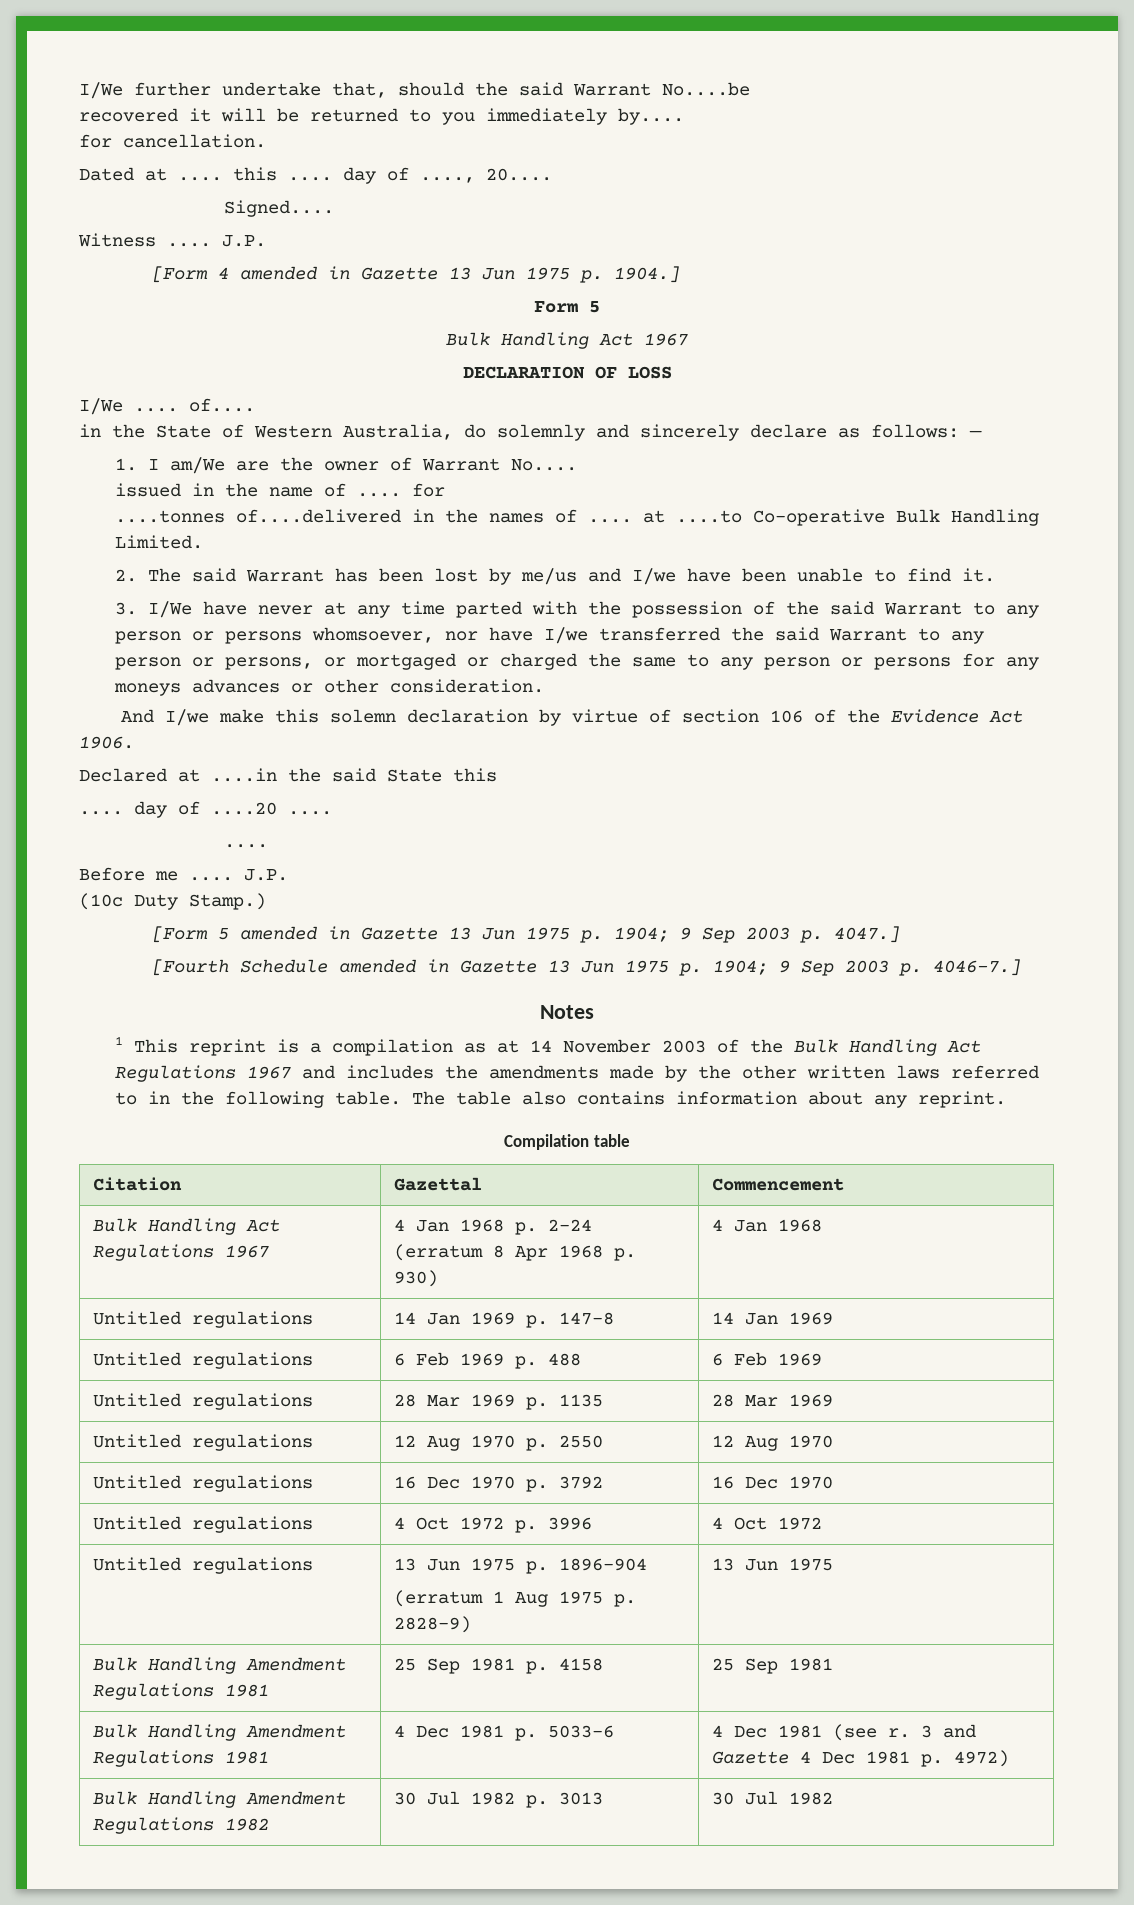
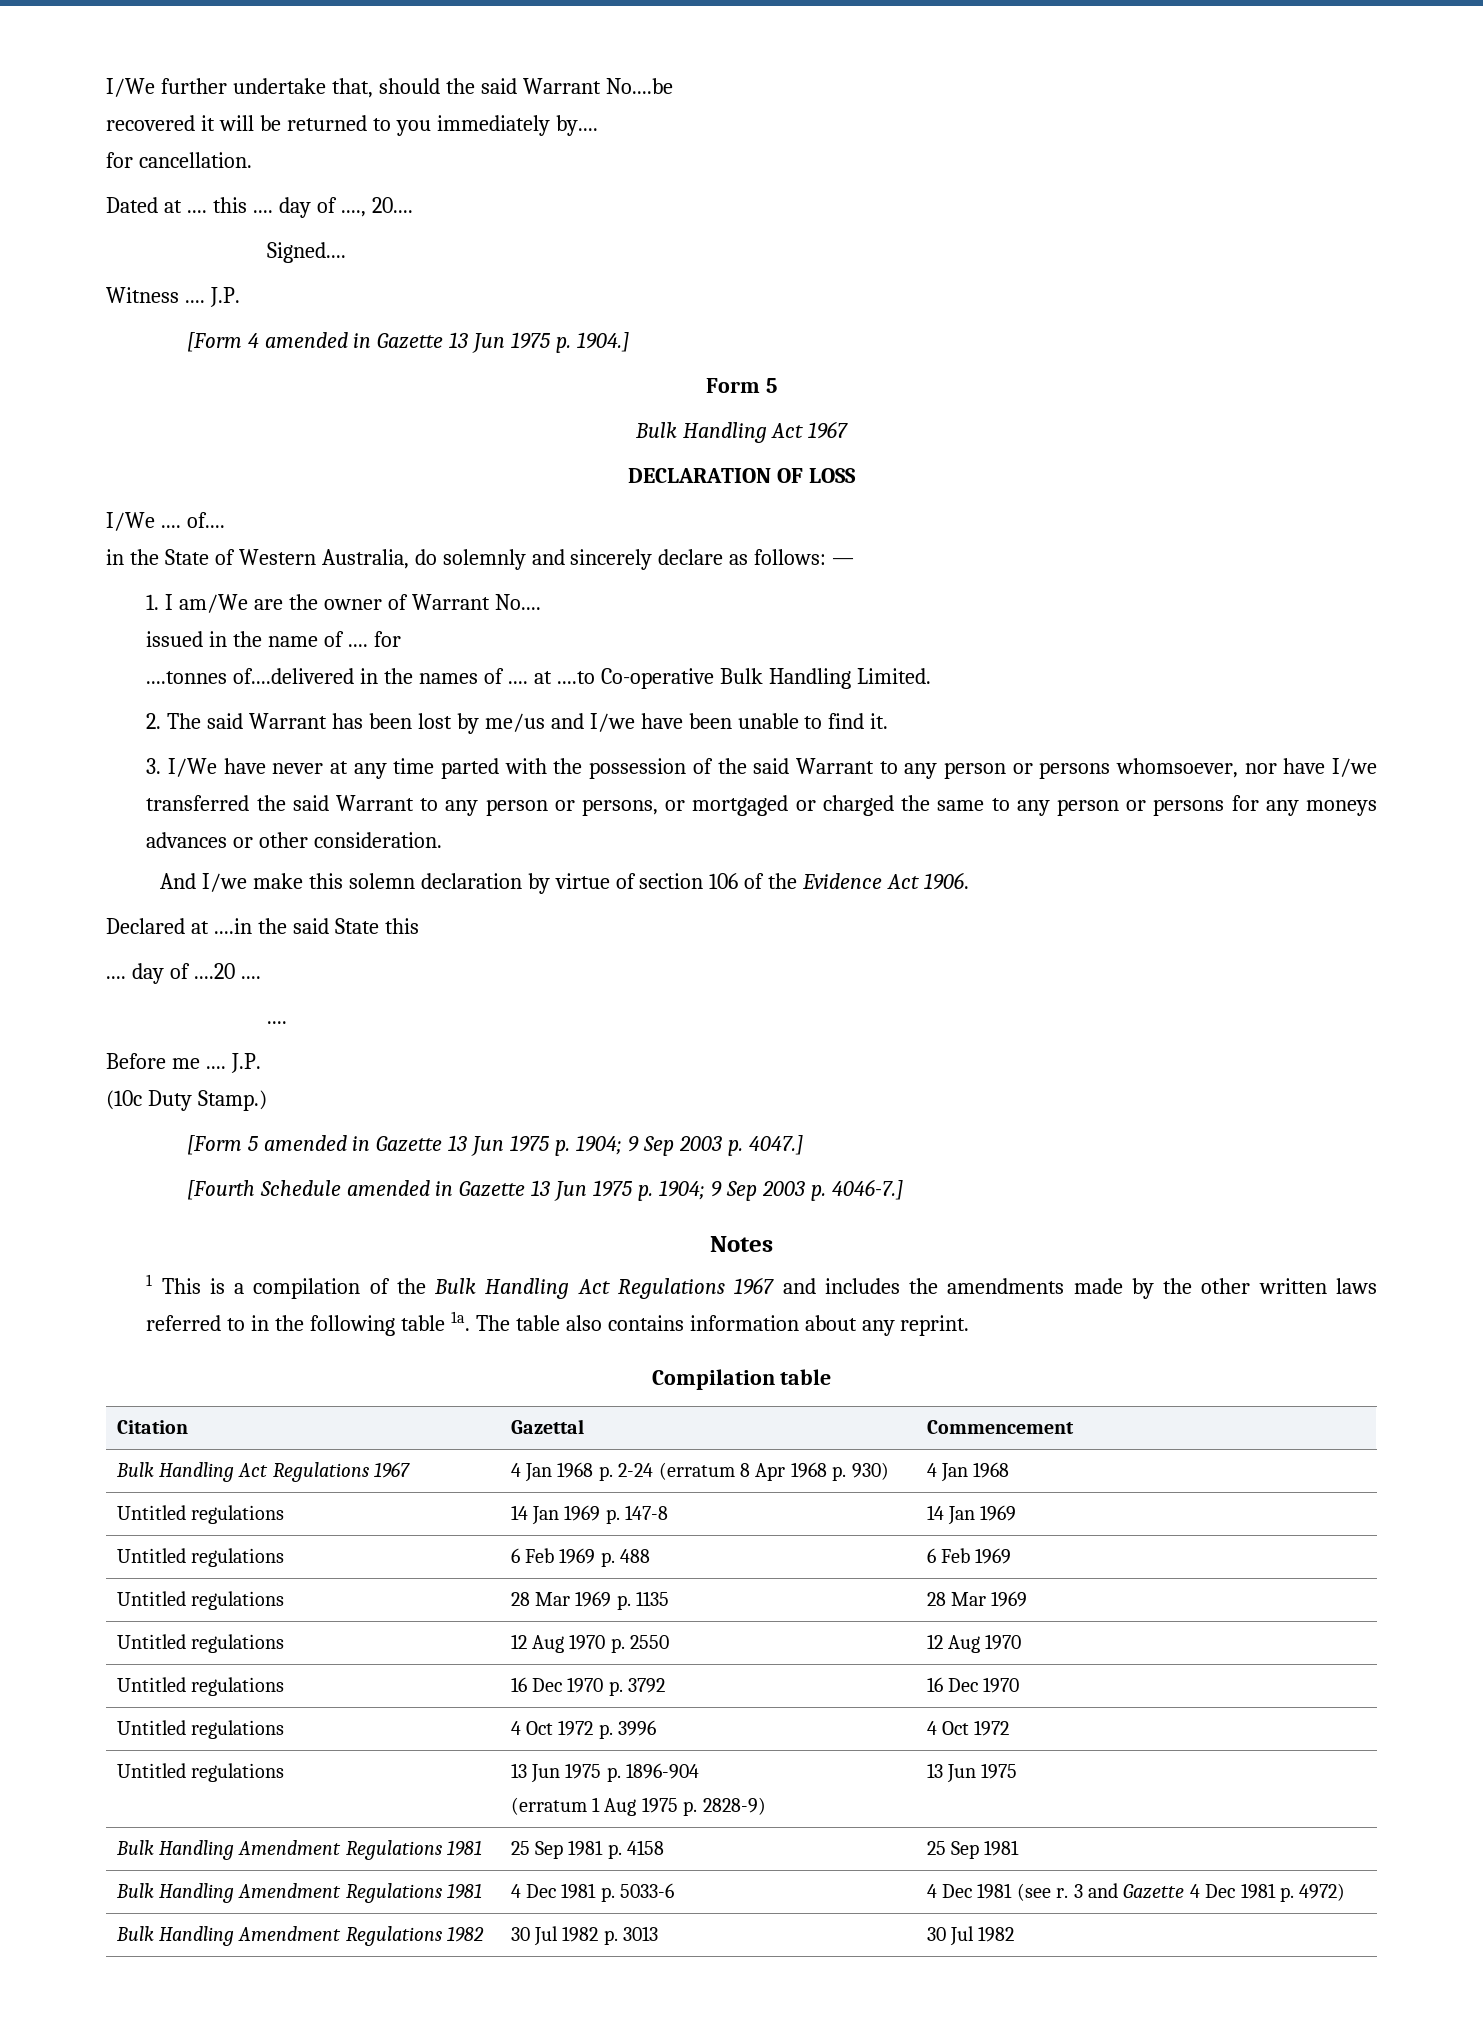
[189,1039,267,1056] reprint -> (201, 1286) none
[464,1039,707,1053] as at 14 November 2003 -> (361, 1288) none
[335,1091,402,1105] table. -> [401,1311,470,1331] table 1a.

